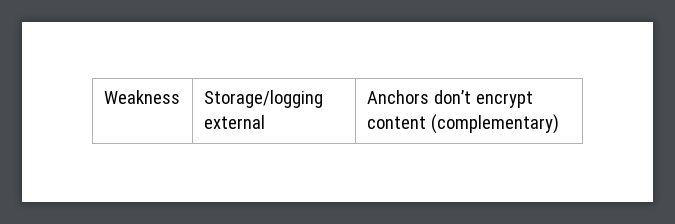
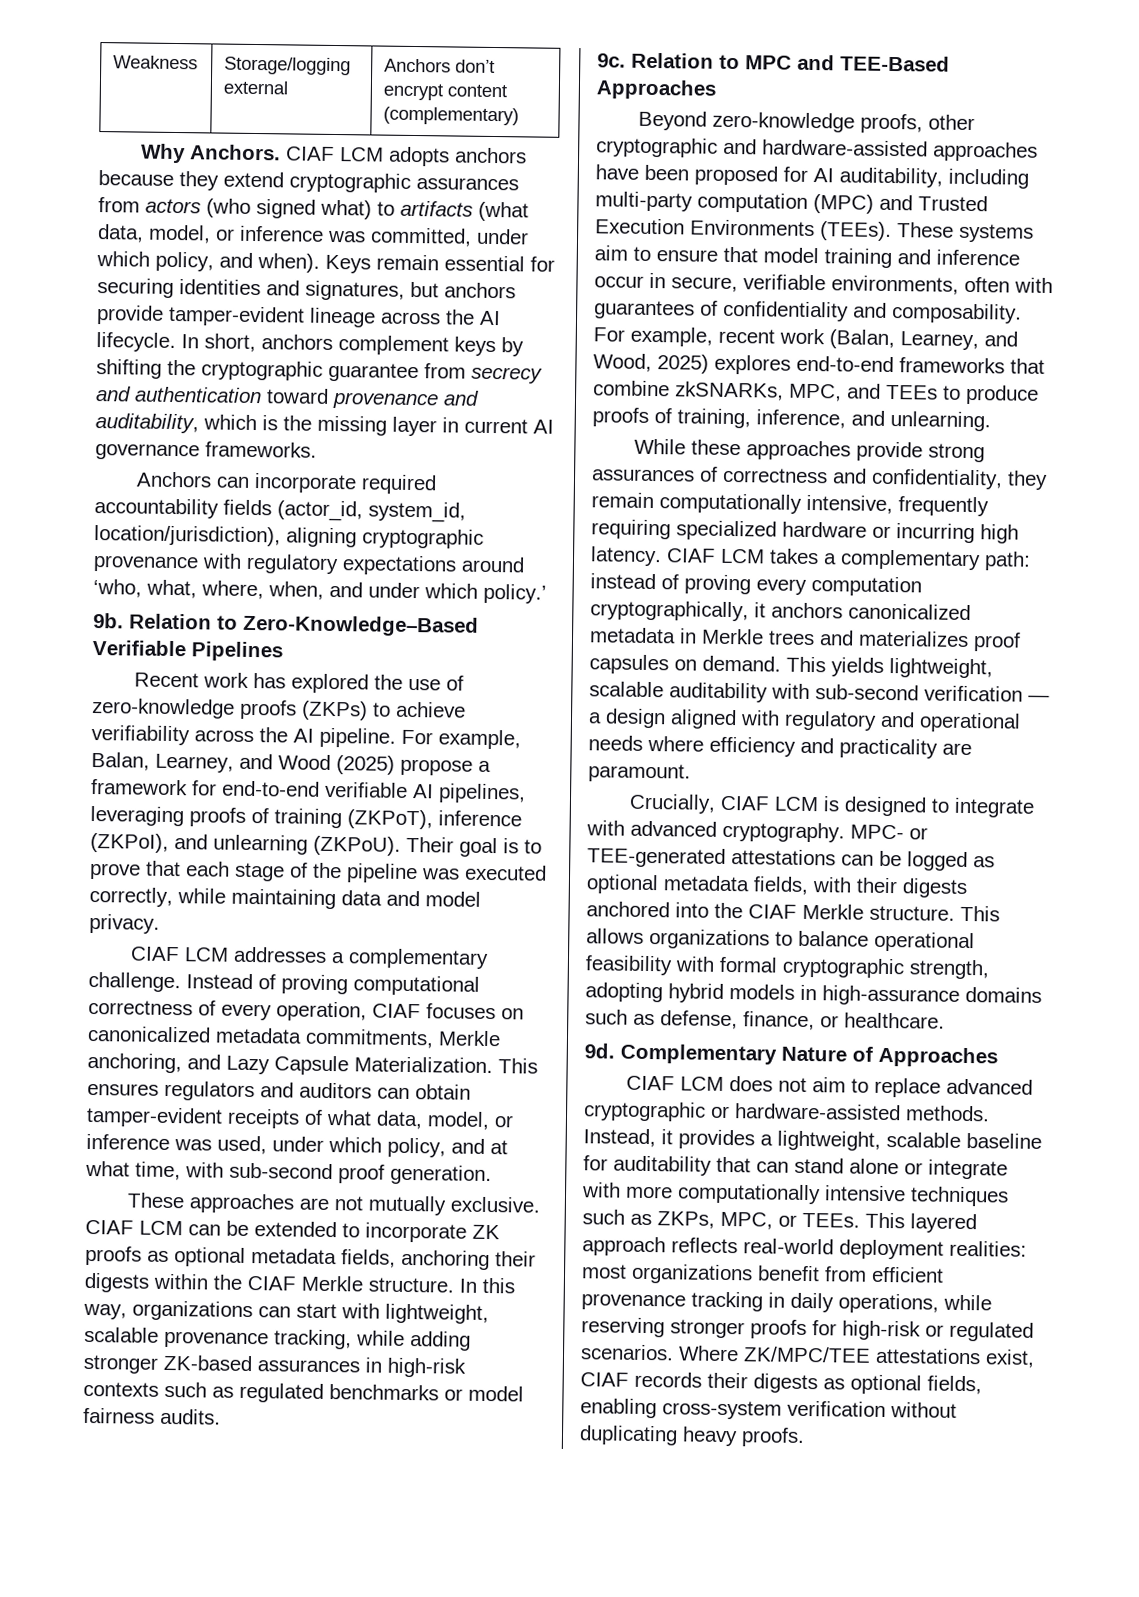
(559, 124) none -> [140,143,528,167] [98,170,519,193] [98,197,529,222] [97,224,529,247] [96,251,555,274] [97,278,516,301] [96,305,501,328] [96,332,524,357] [96,359,543,384] [95,386,479,410] [95,413,554,437] [95,441,317,461] [136,471,438,495] [94,498,466,523] [94,525,484,549] [93,553,525,576] [93,579,547,604] [93,613,479,637] [92,639,283,662] [134,672,465,694] [91,697,466,721] [91,724,521,750] [91,751,491,776] [91,778,526,804] [90,805,522,830] [90,832,542,858] [89,860,547,884] [89,886,481,910] [89,913,160,934] [130,946,490,970] [88,971,480,996] [88,999,524,1022] [87,1025,501,1049] [87,1052,538,1076] [87,1080,471,1102] [86,1106,514,1131] [86,1133,508,1158] [85,1160,492,1186] [127,1192,541,1216] [85,1219,500,1243] [85,1245,536,1271] [84,1272,515,1294] [83,1300,489,1325] [84,1326,471,1351] [83,1354,466,1378] [83,1381,524,1403] [83,1407,221,1425] [597,52,950,72] [596,79,717,100] [638,110,976,134] [596,137,1038,162] [595,164,1029,189] [595,191,988,214] [595,218,1034,243] [594,245,1020,269] [594,272,1053,295] [594,300,1022,324] [593,326,1018,351] [593,353,1045,375] [593,380,1039,405] [592,407,991,432] [634,438,986,463] [592,466,1048,490] [591,492,989,517] [591,519,1019,544] [590,546,1031,571] [590,573,922,597] [590,600,971,622] [589,627,1021,652] [589,654,993,679] [589,681,1050,703] [588,708,1021,733] [588,735,972,759] [588,763,691,783] [629,793,1036,818] [586,820,928,843] [587,847,995,872] [586,874,968,899] [586,901,1000,922] [586,928,975,953] [585,955,990,980] [585,982,1042,1006] [585,1009,945,1031] [584,1043,998,1068] [626,1075,1034,1098] [583,1101,990,1122] [583,1128,1042,1151] [583,1155,1008,1180] [581,1182,1009,1207] [582,1209,977,1234] [582,1236,1027,1260] [581,1263,944,1285] [581,1291,992,1314] [581,1317,1034,1342] [580,1344,1035,1368] [580,1371,982,1395] [580,1398,957,1420] [579,1425,805,1447] // Why Anchors. CIAF LCM adopts anchors because they extend cryptographic assurances from actors (who signed what) to artifacts (what data, model, or inference was committed, under which policy, and when). Keys remain essential for securing identities and signatures, but anchors provide tamper-evident lineage across the AI lifecycle. In short, anchors complement keys by shifting the cryptographic guarantee from secrecy and authentication toward provenance and auditability, which is the missing layer in current AI governance frameworks. // Anchors can incorporate required accountability fields (actor_id, system_id, location/jurisdiction), aligning cryptographic provenance with regulatory expectations around ‘who, what, where, when, and under which policy.’ // 9b. Relation to Zero-Knowledge–Based Verifiable Pipelines // Recent work has explored the use of zero-knowledge proofs (ZKPs) to achieve verifiability across the AI pipeline. For example, Balan, Learney, and Wood (2025) propose a framework for end-to-end verifiable AI pipelines, leveraging proofs of training (ZKPoT), inference (ZKPoI), and unlearning (ZKPoU). Their goal is to prove that each stage of the pipeline was executed correctly, while maintaining data and model privacy. // CIAF LCM addresses a complementary challenge. Instead of proving computational correctness of every operation, CIAF focuses on canonicalized metadata commitments, Merkle anchoring, and Lazy Capsule Materialization. This ensures regulators and auditors can obtain tamper-evident receipts of what data, model, or inference was used, under which policy, and at what time, with sub-second proof generation. // These approaches are not mutually exclusive. CIAF LCM can be extended to incorporate ZK proofs as optional metadata fields, anchoring their digests within the CIAF Merkle structure. In this way, organizations can start with lightweight, scalable provenance tracking, while adding stronger ZK-based assurances in high-risk contexts such as regulated benchmarks or model fairness audits. // 9c. Relation to MPC and TEE-Based Approaches // Beyond zero-knowledge proofs, other cryptographic and hardware-assisted approaches have been proposed for AI auditability, including multi-party computation (MPC) and Trusted Execution Environments (TEEs). These systems aim to ensure that model training and inference occur in secure, verifiable environments, often with guarantees of confidentiality and composability. For example, recent work (Balan, Learney, and Wood, 2025) explores end-to-end frameworks that combine zkSNARKs, MPC, and TEEs to produce proofs of training, inference, and unlearning. // While these approaches provide strong assurances of correctness and confidentiality, they remain computationally intensive, frequently requiring specialized hardware or incurring high latency. CIAF LCM takes a complementary path: instead of proving every computation cryptographically, it anchors canonicalized metadata in Merkle trees and materializes proof capsules on demand. This yields lightweight, scalable auditability with sub-second verification — a design aligned with regulatory and operational needs where efficiency and practicality are paramount. // Crucially, CIAF LCM is designed to integrate with advanced cryptography. MPC- or TEE-generated attestations can be logged as optional metadata fields, with their digests anchored into the CIAF Merkle structure. This allows organizations to balance operational feasibility with formal cryptographic strength, adopting hybrid models in high-assurance domains such as defense, finance, or healthcare. // 9d. Complementary Nature of Approaches // CIAF LCM does not aim to replace advanced cryptographic or hardware-assisted methods. Instead, it provides a lightweight, scalable baseline for auditability that can stand alone or integrate with more computationally intensive techniques such as ZKPs, MPC, or TEEs. This layered approach reflects real-world deployment realities: most organizations benefit from efficient provenance tracking in daily operations, while reserving stronger proofs for high-risk or regulated scenarios. Where ZK/MPC/TEE attestations exist, CIAF records their digests as optional fields, enabling cross-system verification without duplicating heavy proofs.

